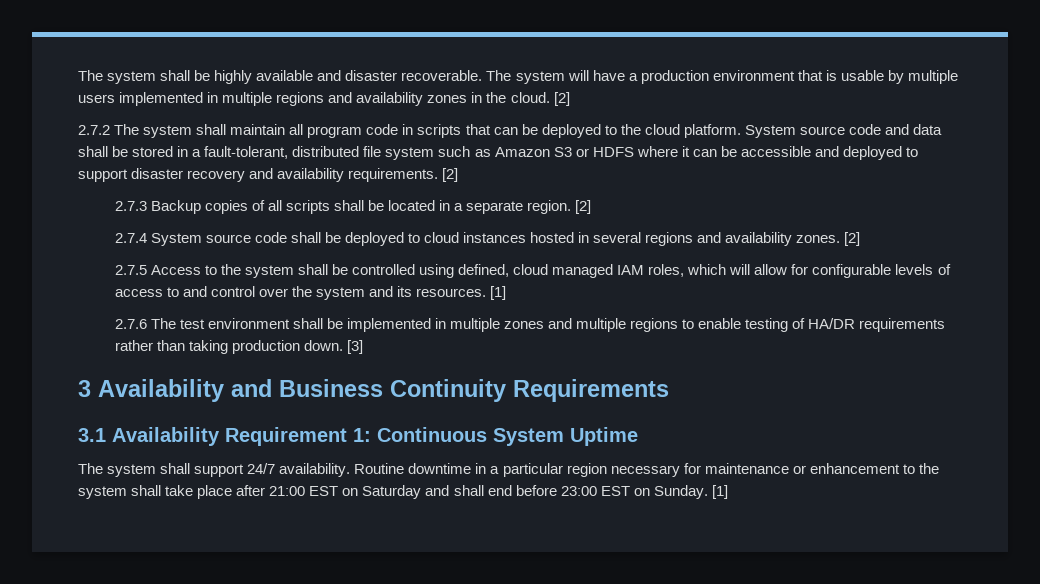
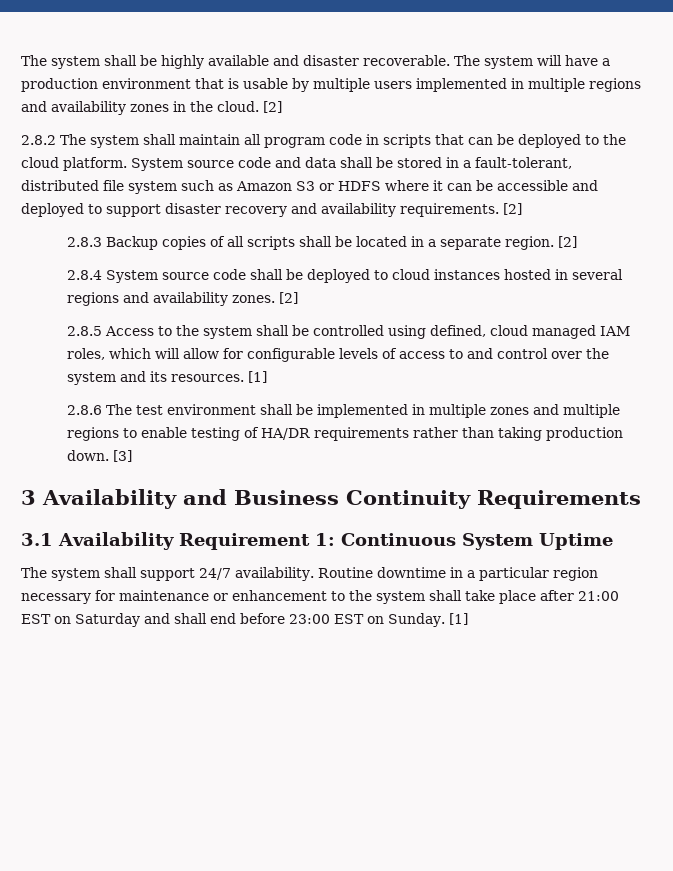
[78,125,110,135] 2.7.2 -> [21,135,56,145] 2.8.2
[114,201,147,211] 2.7.3 -> [66,237,102,247] 2.8.3
[114,233,147,243] 2.7.4 -> [66,270,102,280] 2.8.4
[114,265,147,275] 2.7.5 -> [66,326,102,336] 2.8.5
[114,319,147,329] 2.7.6 -> [66,405,102,415] 2.8.6

